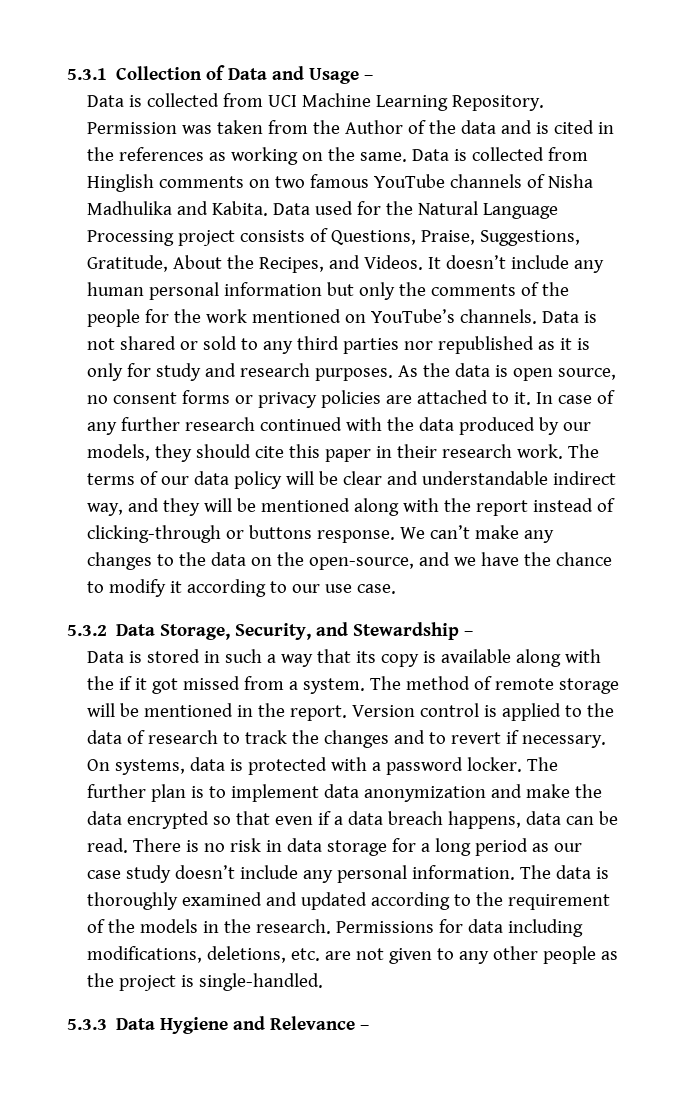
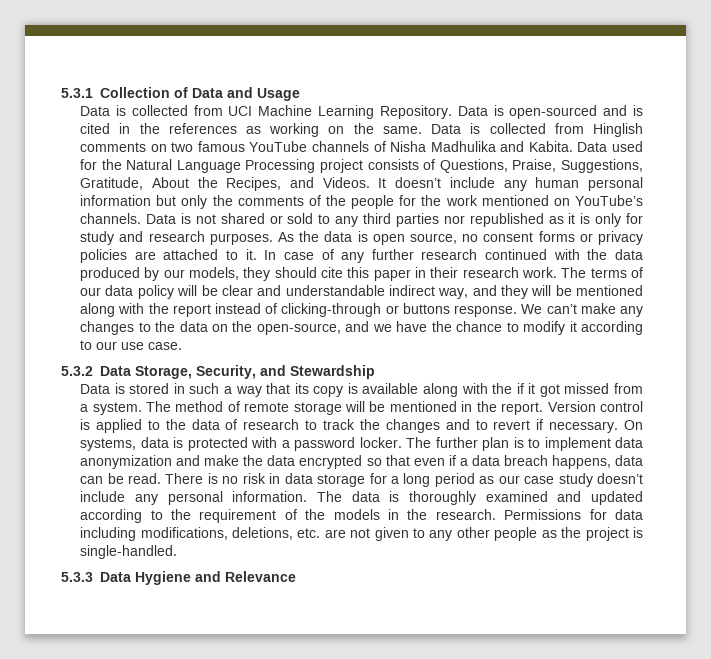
[363,75,373,80] – -> (301, 94) none
[87,120,496,134] Permission was taken from the Author of the data -> [457,105,598,119] Data is open-sourced
[463,631,473,636] – -> (376, 372) none
[359,1025,369,1030] – -> (297, 576) none

